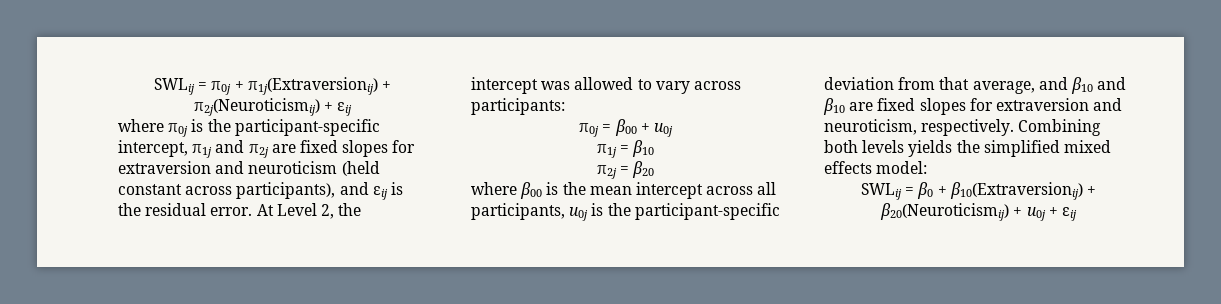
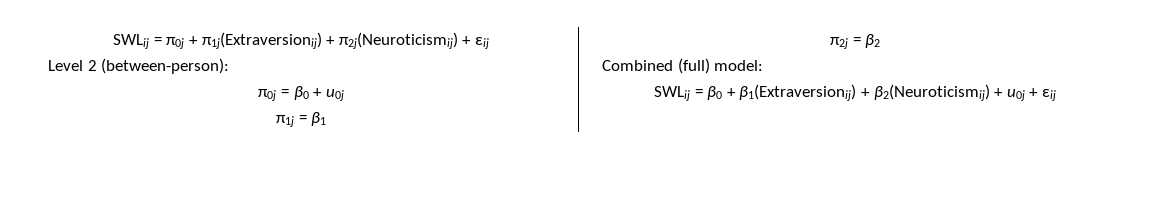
[118,119,380,137] [118,140,416,158] [118,161,380,176] [118,182,403,200] [118,203,362,219] [471,77,741,94] [471,98,565,115] where π0j is the participant-specific intercept, π1j and π2j are fixed slopes for extraversion and neuroticism (held constant across participants), and εij is the residual error. At Level 2, the intercept was allowed to vary across participants: -> [48,58,230,74] Level 2 (between-person):
[614,119,637,136] β00 -> [293,86,309,100] β0
[632,140,655,157] β10 -> [311,112,327,126] β1
[632,161,655,178] [471,182,777,199] [471,203,780,221] [824,77,1127,94] [823,98,1123,115] [824,119,1102,136] [824,140,1111,157] [824,161,872,174] β20 // where β00 is the mean intercept across all participants, u0j is the participant-specific deviation from that average, and β10 and β10 are fixed slopes for extraversion and neuroticism, respectively. Combining both levels yields the simplified mixed effects -> [865,34,881,48] [602,58,710,74] β2 // Combined (full)
[949,182,1096,200] [880,203,1010,221] β10(Extraversionij) + β20(Neuroticismij) -> [739,84,990,101] β1(Extraversionij) + β2(Neuroticismij)

